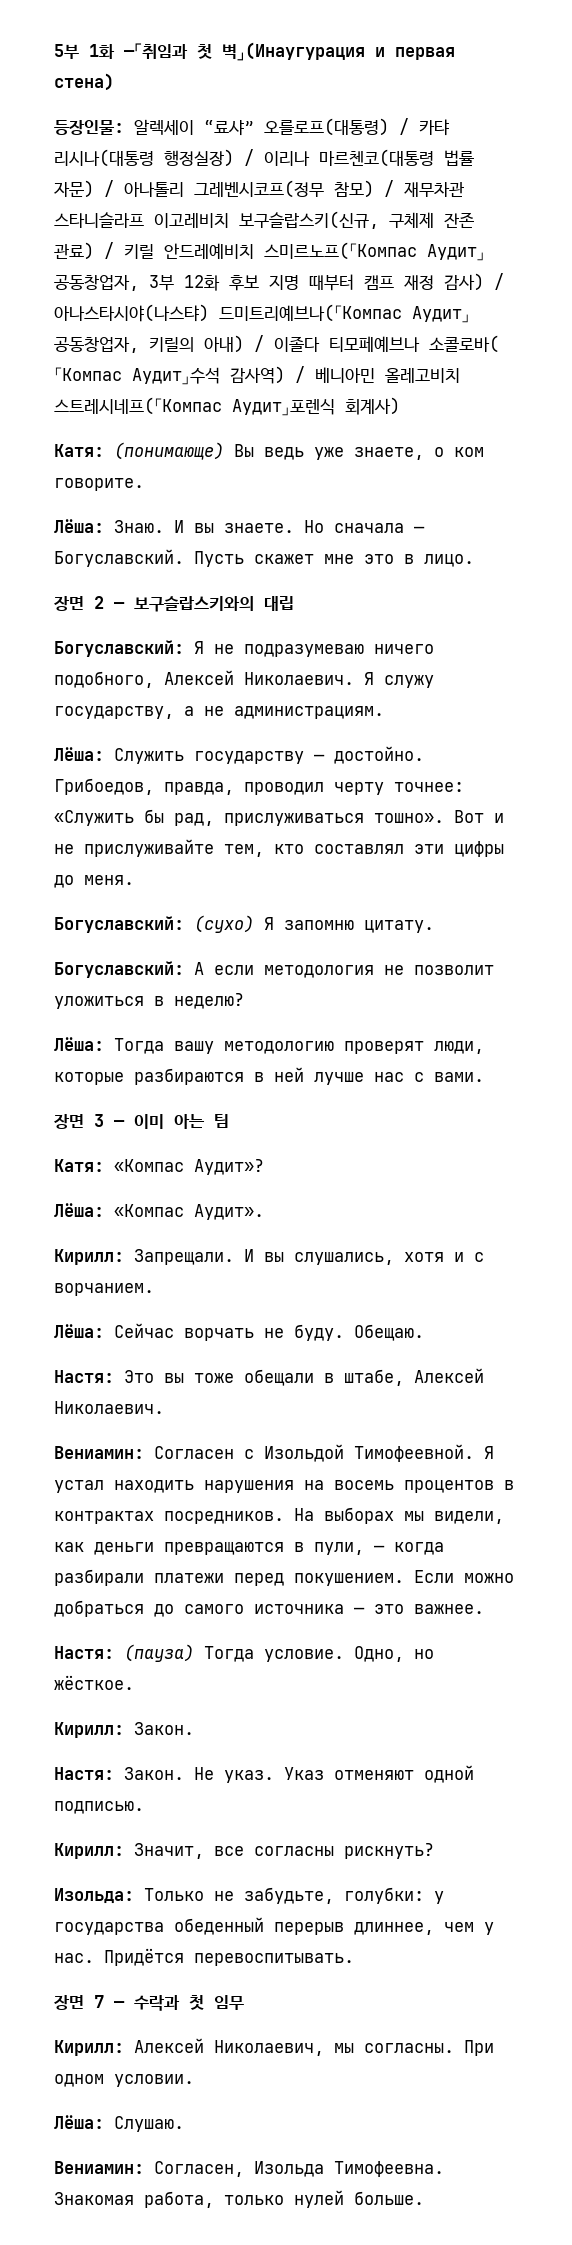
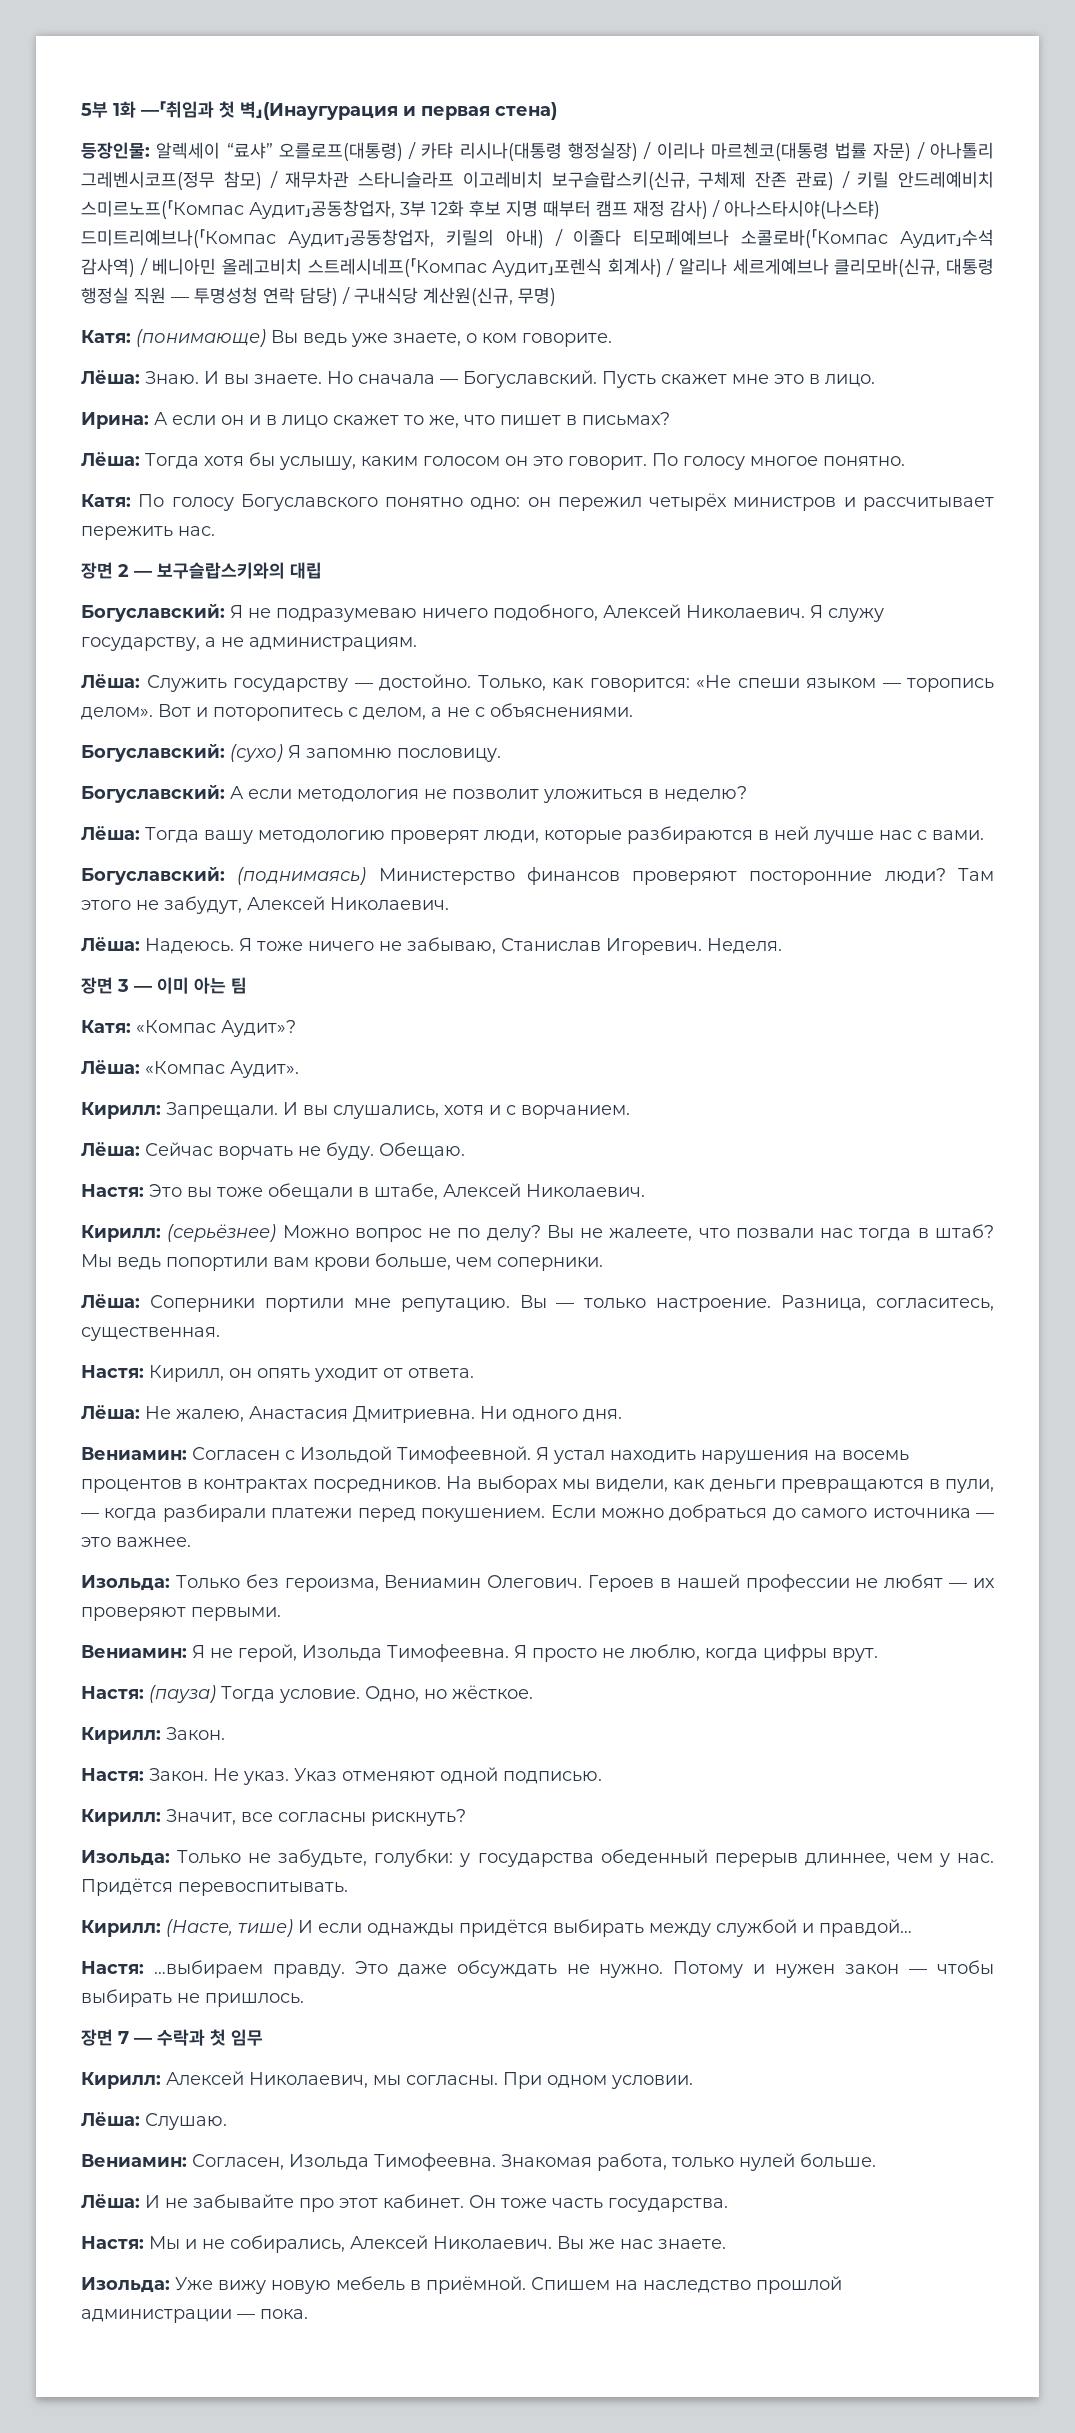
(400, 406) none -> [666,258,994,277] [81,287,556,306] / 알리나 세르게예브나 클리모바(신규, 대통령 행정실 직원 — 투명성청 연락 담당) / 구내식당 계산원(신규, 무명)
(474, 560) none -> [81,412,670,429] [81,452,905,470] [81,493,994,511] [81,526,215,540] // Ирина: А если он и в лицо скажет то же, что пишет в письмах? // Лёша: Тогда хотя бы услышу, каким голосом он это говорит. По голосу многое понятно. // Катя: По голосу Богуславского понятно одно: он пережил четырёх министров и рассчитывает пережить нас.
[54,778,464,795] [54,809,504,826] [54,839,504,857] [54,875,134,888] Грибоедов, правда, проводил черту точнее: «Служить бы рад, прислуживаться тошно». Вот и не прислуживайте тем, кто составлял эти цифры до меня. -> [477,675,994,692] [81,703,633,721] Только, как говорится: «Не спеши языком — торопись делом». Вот и поторопитесь с делом, а не с объяснениями.
[364,920,434,933] цитату. -> [397,748,501,762] пословицу.
(484, 1077) none -> [81,867,995,885] [81,896,449,914] [81,937,782,955] // Богуславский: (поднимаясь) Министерство финансов проверяют посторонние люди? Там этого не забудут, Алексей Николаевич. // Лёша: Надеюсь. Я тоже ничего не забываю, Станислав Игоревич. Неделя.
(164, 1407) none -> [81,1224,994,1242] [81,1253,603,1271] [81,1294,994,1312] [81,1327,220,1341] [81,1365,474,1382] [81,1405,622,1423] // Кирилл: (серьёзнее) Можно вопрос не по делу? Вы не жалеете, что позвали нас тогда в штаб? Мы ведь попортили вам крови больше, чем соперники. // Лёша: Соперники портили мне репутацию. Вы — только настроение. Разница, согласитесь, существенная. // Настя: Кирилл, он опять уходит от ответа. // Лёша: Не жалею, Анастасия Дмитриевна. Ни одного дня.
(484, 1609) none -> [81,1574,995,1592] [81,1607,281,1621] [81,1644,878,1662] // Изольда: Только без героизма, Вениамин Олегович. Героев в нашей профессии не любят — их проверяют первыми. // Вениамин: Я не герой, Изольда Тимофеевна. Я просто не люблю, когда цифры врут.
(354, 1959) none -> [81,1919,912,1937] [81,1960,994,1978] [81,1989,304,2007] // Кирилл: (Насте, тише) И если однажды придётся выбирать между службой и правдой… // Настя: …выбираем правду. Это даже обсуждать не нужно. Потому и нужен закон — чтобы выбирать не пришлось.
(424, 2198) none -> [81,2194,728,2212] [81,2235,726,2253] [81,2276,842,2294] [81,2309,308,2323] // Лёша: И не забывайте про этот кабинет. Он тоже часть государства. // Настя: Мы и не собирались, Алексей Николаевич. Вы же нас знаете. // Изольда: Уже вижу новую мебель в приёмной. Спишем на наследство прошлой администрации — пока.

